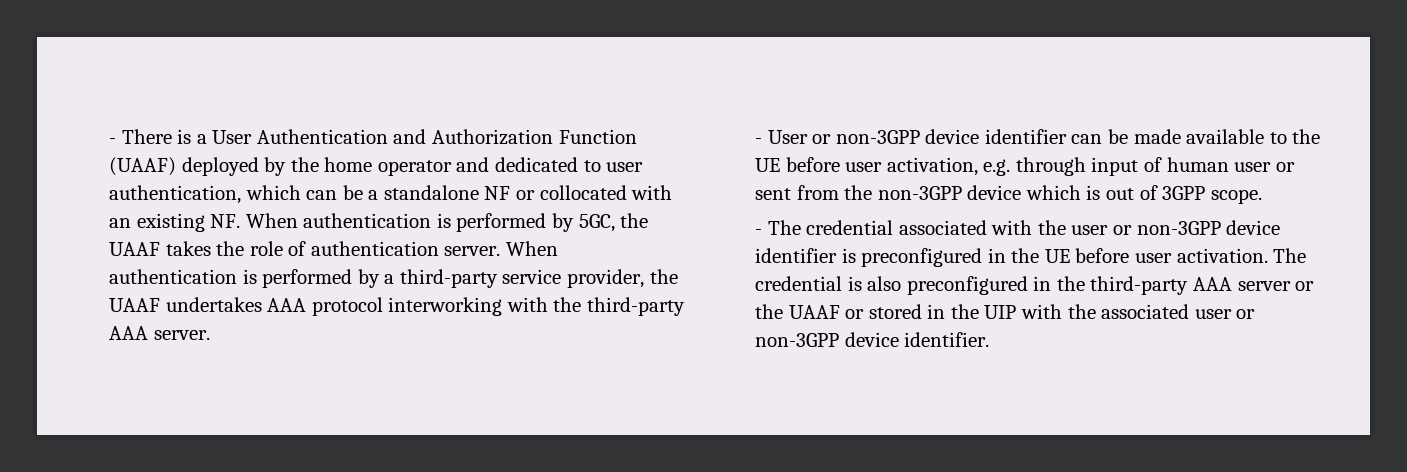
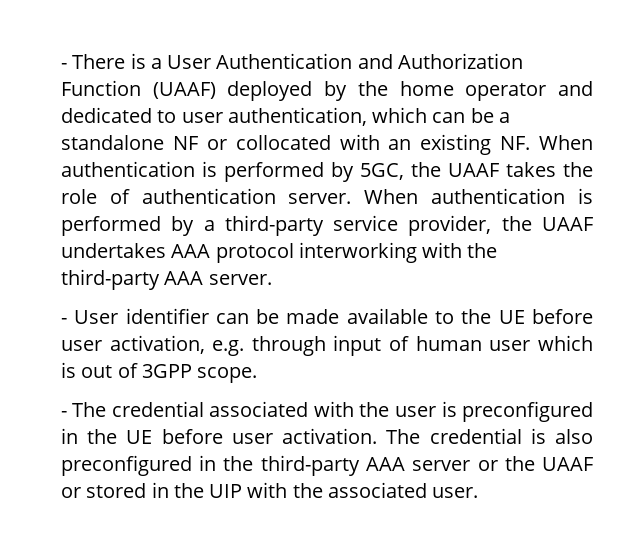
[812,129,980,144] or non-3GPP device -> (119, 317) none
[1275,162,1295,172] [755,185,1022,200] or sent from the non-3GPP device -> (531, 345) none
[1113,220,1281,235] [755,248,838,263] or non-3GPP device identifier -> (436, 411) none
[1194,309,1256,319] [755,332,990,347] user or non-3GPP device identifier. -> [432,487,479,498] user.

